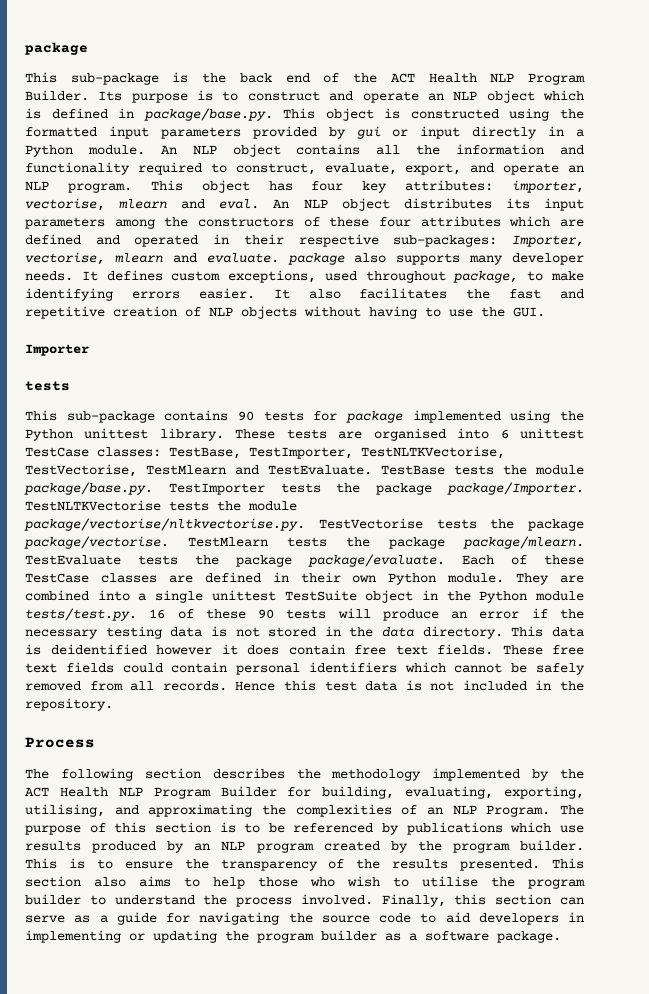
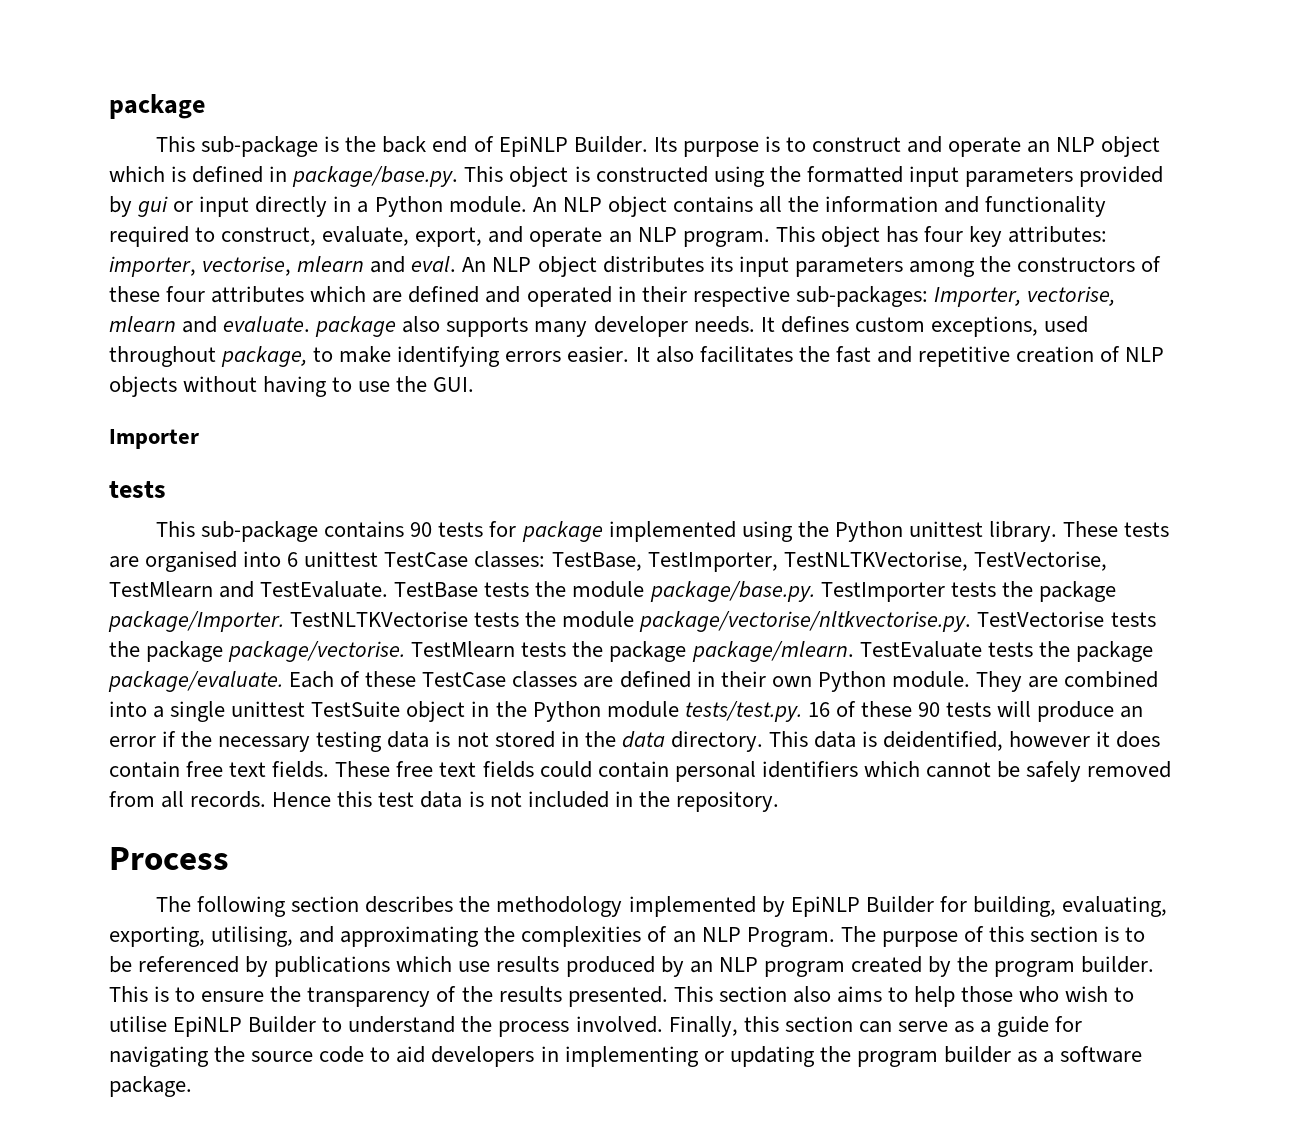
[353,73,586,85] the ACT Health NLP Program -> [498,136,568,157] EpiNLP
[50,644,147,655] deidentified -> [883,731,1004,751] deidentified,
[560,769,584,779] [25,787,211,799] the ACT Health NLP Program -> [790,896,860,917] EpiNLP
[491,877,585,889] [25,894,81,905] the program builder -> [173,1016,317,1037] EpiNLP Builder

